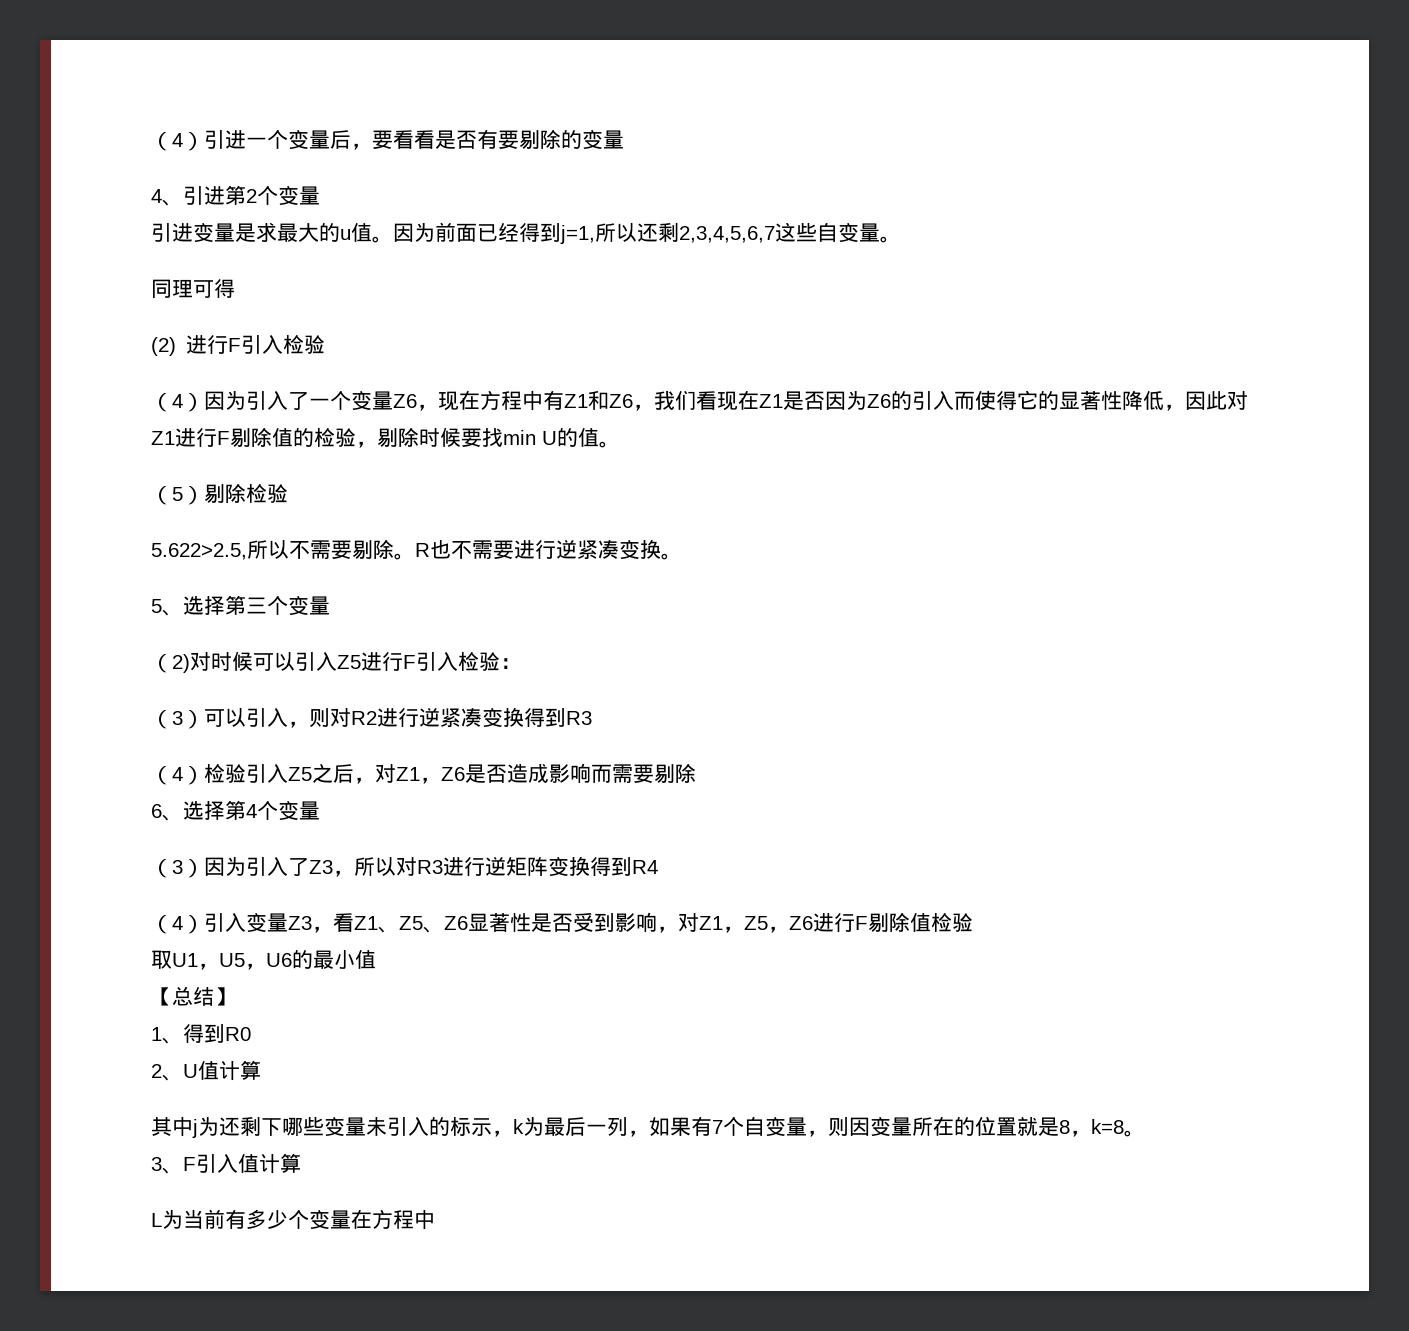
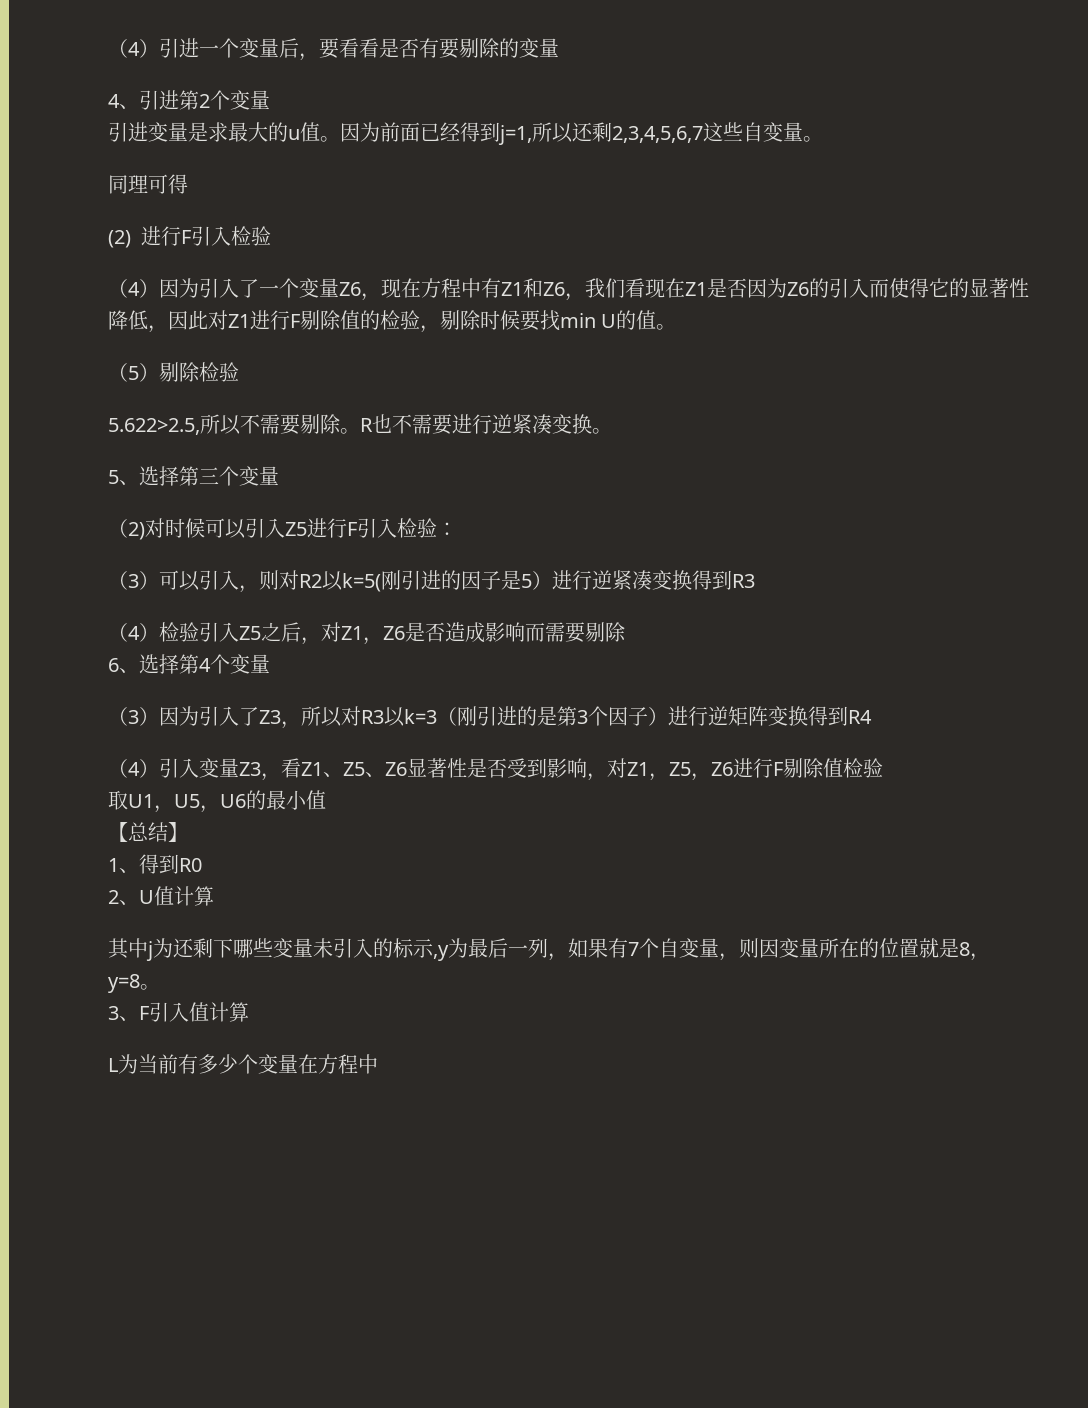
(377, 718) none -> [322,570,552,592] 以k=5(刚引进的因子是5）
(443, 867) none -> [384,706,668,727] 以k=3（刚引进的是第3个因子）
[492,1119,524,1137] ，k -> [433,945,449,961] ,y
[1091,1119,1124,1134] k=8 -> [108,974,140,993] y=8

